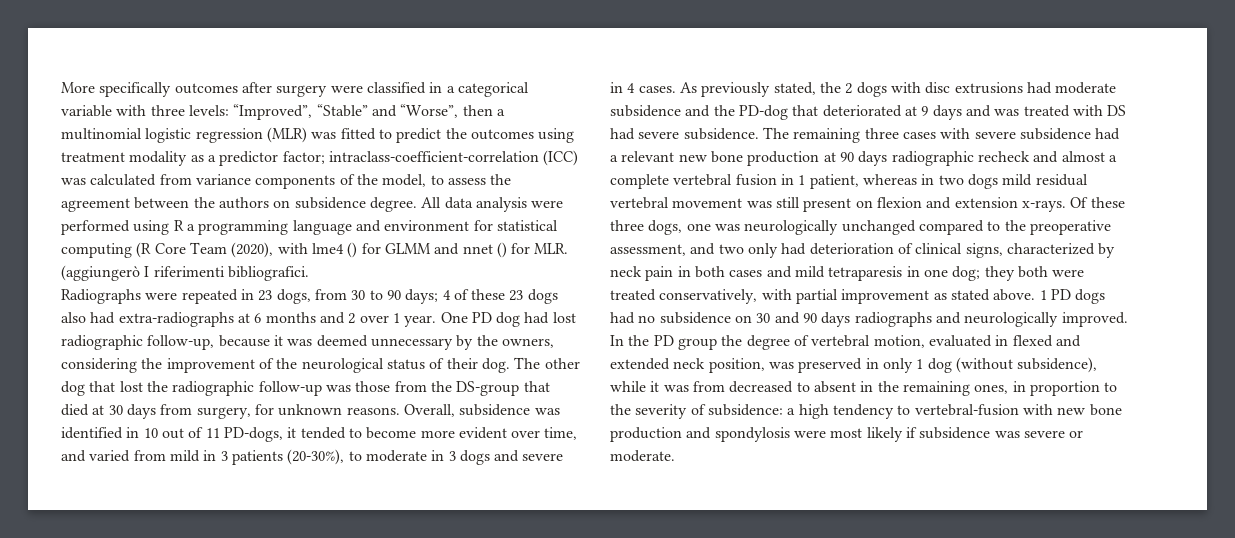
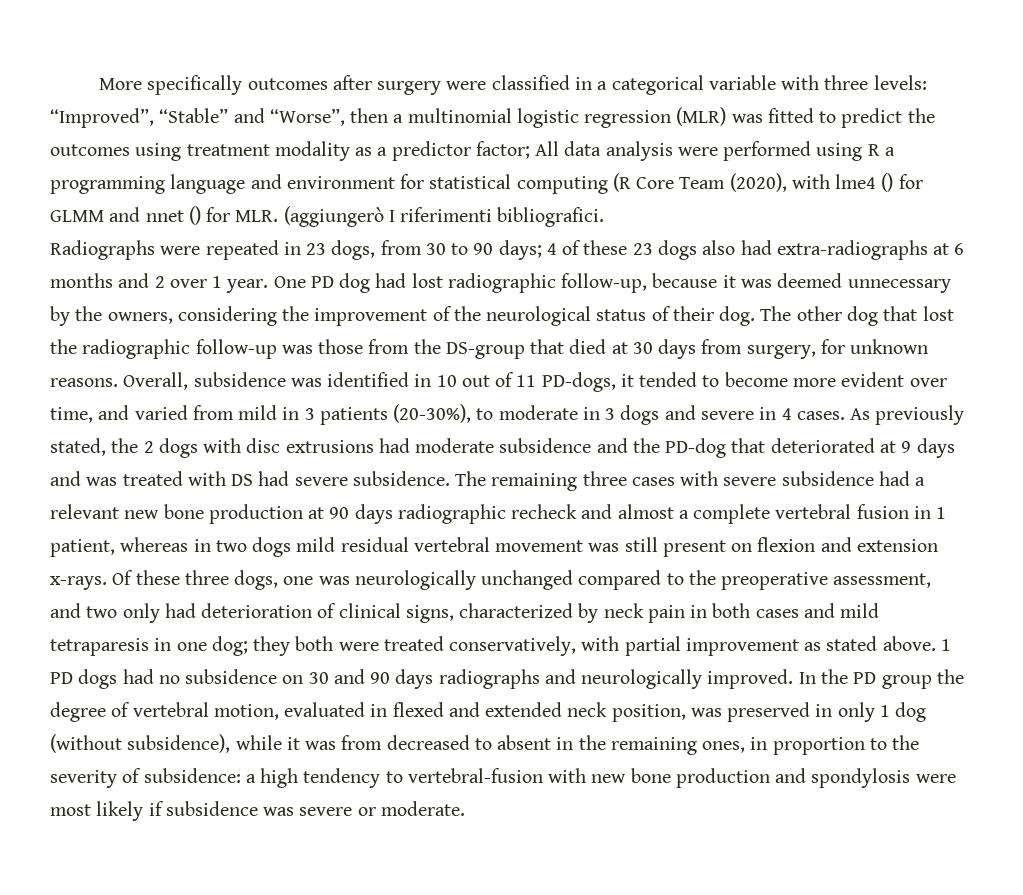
[328,150,579,166] [61,174,512,189] [61,197,417,212] intraclass-coefficient-correlation (ICC) was calculated from variance components of the model, to assess the agreement between the authors on subsidence degree. -> (530, 150) none

